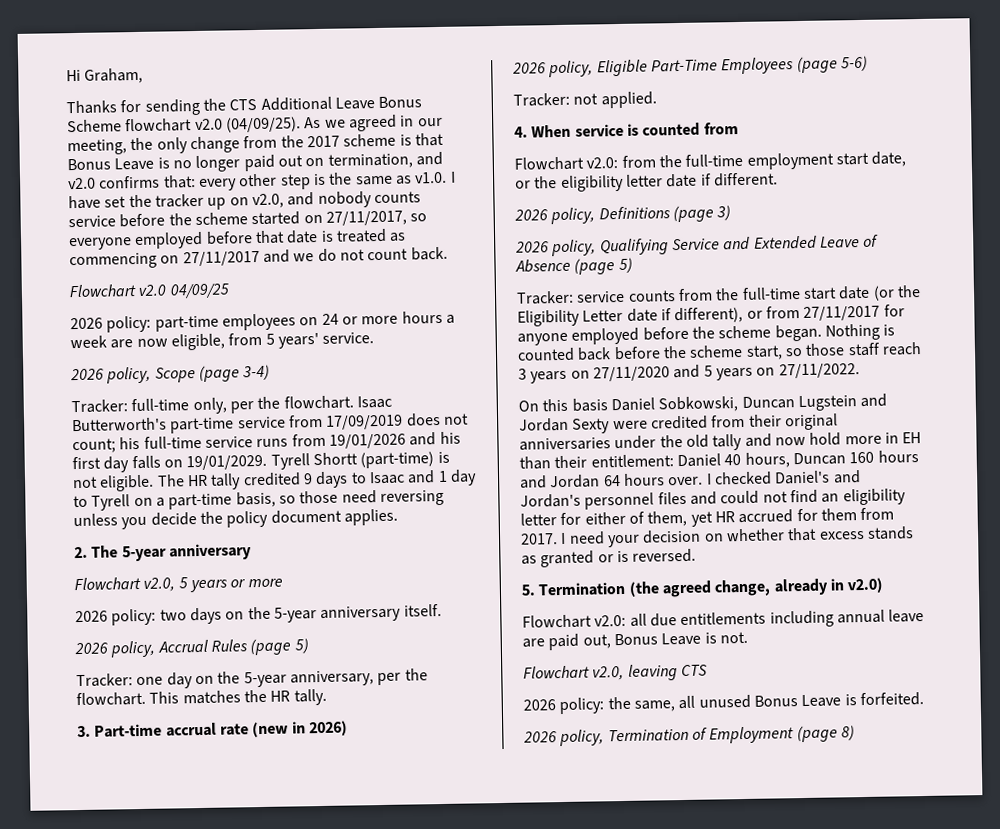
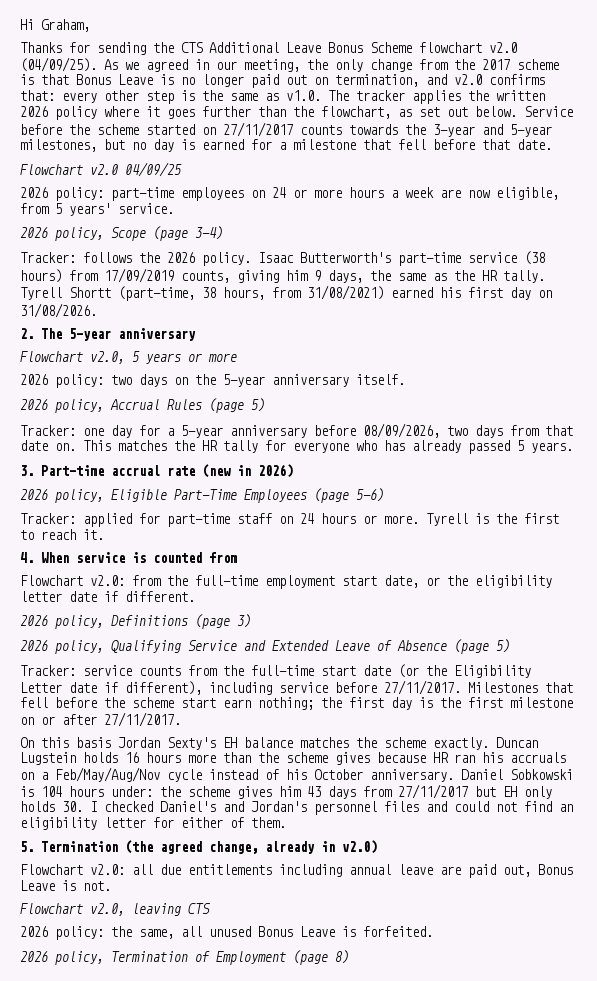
[449,171,456,183] [68,191,421,210] [68,215,116,228] I have set the tracker up on v2.0, and nobody counts service -> [328,90,545,104] [20,106,573,120] The tracker applies the written 2026 policy where it goes further than the flowchart, as set out below. Service
[325,210,428,226] [69,228,407,251] [69,246,448,270] 27/11/2017, so everyone employed before that date is treated as commencing on 27/11/2017 and we do not count back. -> [223,122,552,137] [20,139,552,152] 27/11/2017 counts towards the 3-year and 5-year milestones, but no day is earned for a milestone that fell before that date.
[131,395,392,415] [72,412,469,434] [72,431,461,454] [72,451,450,473] [72,469,477,492] [73,489,444,511] [73,508,398,530] full-time only, per the flowchart. Isaac Butterworth's part-time service from 17/09/2019 does not count; his full-time service runs from 19/01/2026 and his first day falls on 19/01/2029. Tyrell Shortt (part-time) is not eligible. The HR tally credited 9 days to Isaac and 1 day to Tyrell on a part-time basis, so those need reversing unless you decide the policy document applies. -> [83,251,545,266] [20,268,545,283] [20,285,552,301] [20,303,97,318] follows the 2026 policy. Isaac Butterworth's part-time service (38 hours) from 17/09/2019 counts, giving him 9 days, the same as the HR tally. Tyrell Shortt (part-time, 38 hours, from 31/08/2021) earned his first day on 31/08/2026.
[194,668,428,688] [76,688,327,707] on the 5-year anniversary, per the flowchart. This matches the HR tally. -> [139,423,573,438] [20,440,573,454] for a 5-year anniversary before 08/09/2026, two days from that date on. This matches the HR tally for everyone who has already passed 5 years.
[573,91,657,109] not applied. -> [83,513,559,527] [20,529,104,540] applied for part-time staff on 24 hours or more. Tyrell is the first to reach it.
[746,304,905,321] [517,323,896,346] [517,342,922,362] [518,363,860,384] [518,393,888,413] [519,413,838,434] [519,432,922,451] [519,450,919,470] [520,473,704,489] or from 27/11/2017 for anyone employed before the scheme began. Nothing is counted back before the scheme start, so those staff reach 3 years on 27/11/2020 and 5 years on 27/11/2022. // On this basis Daniel Sobkowski, Duncan Lugstein and Jordan Sexty were credited from their original anniversaries under the old tally and now hold more in EH than their entitlement: Daniel 40 hours, Duncan 160 hours and Jordan 64 hours over. -> [209,680,573,695] [20,697,573,710] [20,712,181,727] [20,737,538,750] [20,752,566,765] [20,767,573,782] [20,784,552,799] [20,801,83,812] including service before 27/11/2017. Milestones that fell before the scheme start earn nothing; the first day is the first milestone on or after 27/11/2017. // On this basis Jordan Sexty's EH balance matches the scheme exactly. Duncan Lugstein holds 16 hours more than the scheme gives because HR ran his accruals on a Feb/May/Aug/Nov cycle instead of his October anniversary. Daniel Sobkowski is 104 hours under: the scheme gives him 43 days from 27/11/2017 but EH only holds 30.
[647,507,895,527] [520,526,914,548] [521,548,697,568] them, yet HR accrued for them from 2017. I need your decision on whether that excess stands as granted or is reversed. -> [251,817,286,828] them.

